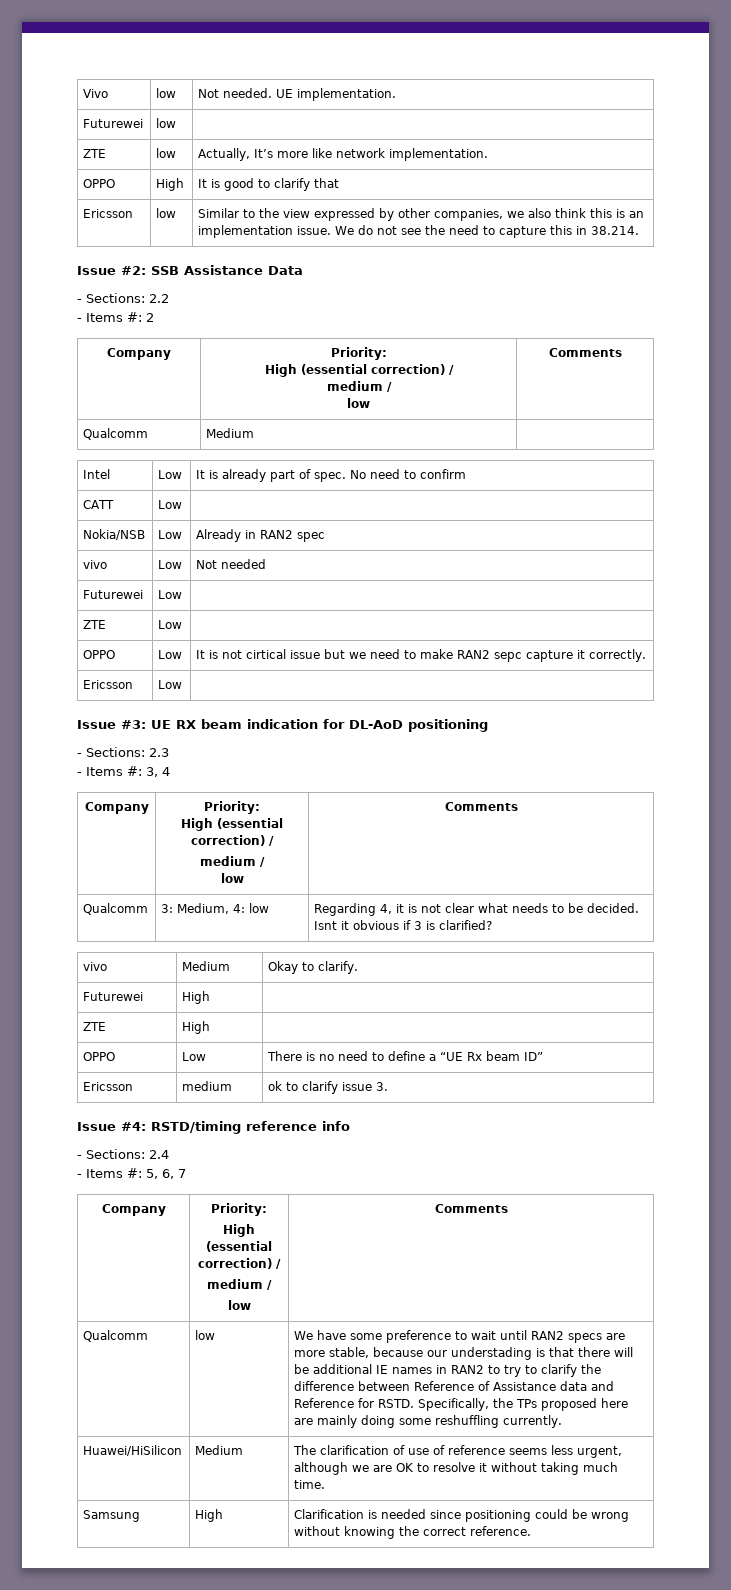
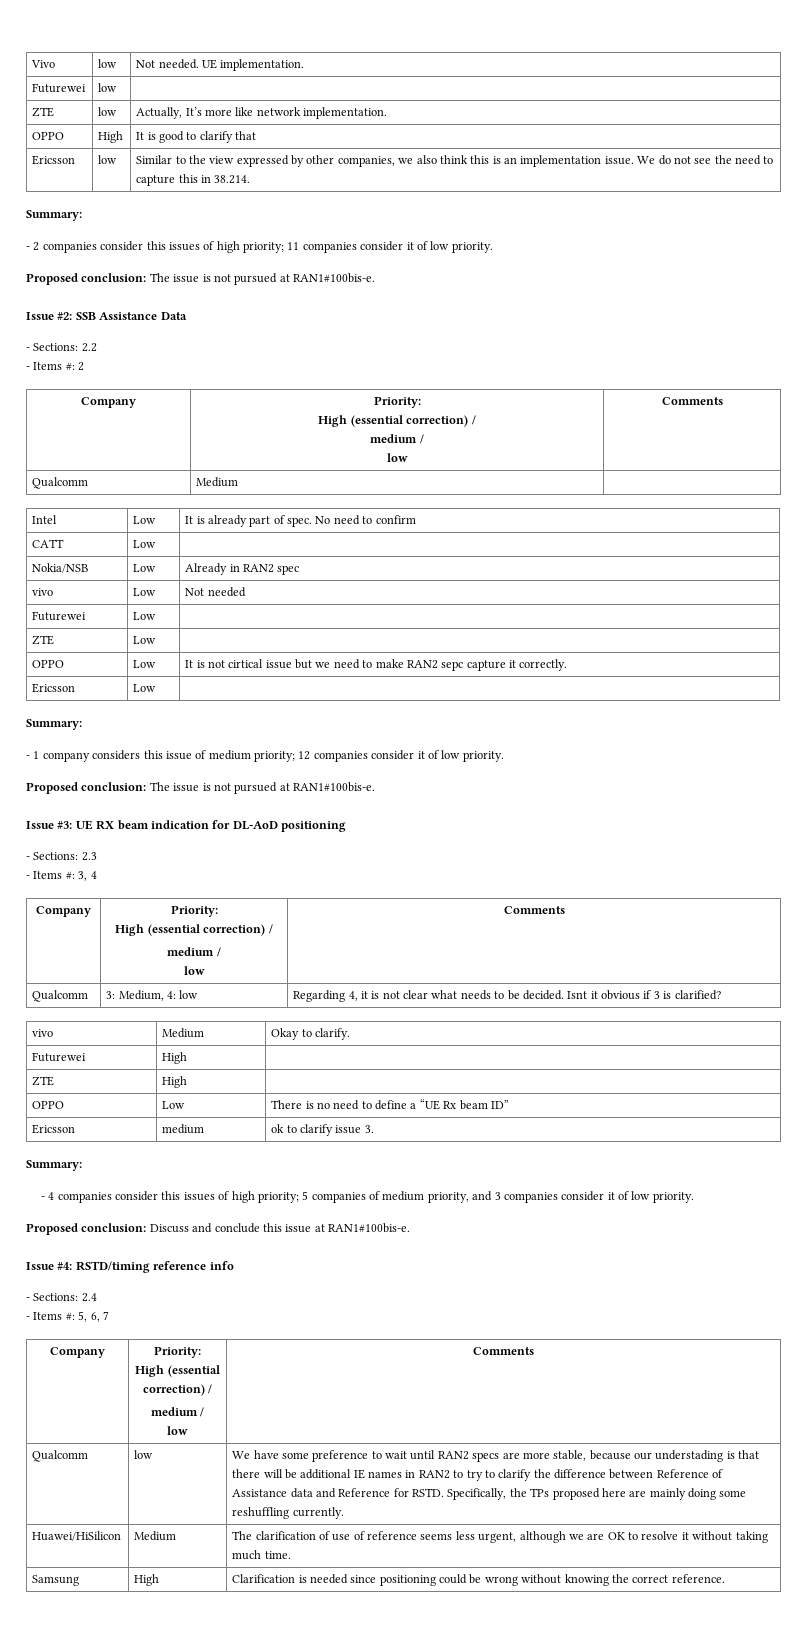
(640, 230) none -> [26,210,82,221] [26,241,493,253] [26,273,375,285] // Summary: // - 2 companies consider this issues of high priority; 11 companies consider it of low priority. // Proposed conclusion: The issue is not pursued at RAN1#100bis-e.
(183, 684) none -> [26,719,82,730] [26,750,504,762] [26,782,375,794] // Summary: // - 1 company considers this issue of medium priority; 12 companies consider it of low priority. // Proposed conclusion: The issue is not pursued at RAN1#100bis-e.
(389, 1086) none -> [26,1160,82,1171] [40,1191,694,1203] [26,1223,410,1235] // Summary: // - 4 companies consider this issues of high priority; 5 companies of medium priority, and 3 companies consider it of low priority. // Proposed conclusion: Discuss and conclude this issue at RAN1#100bis-e.

